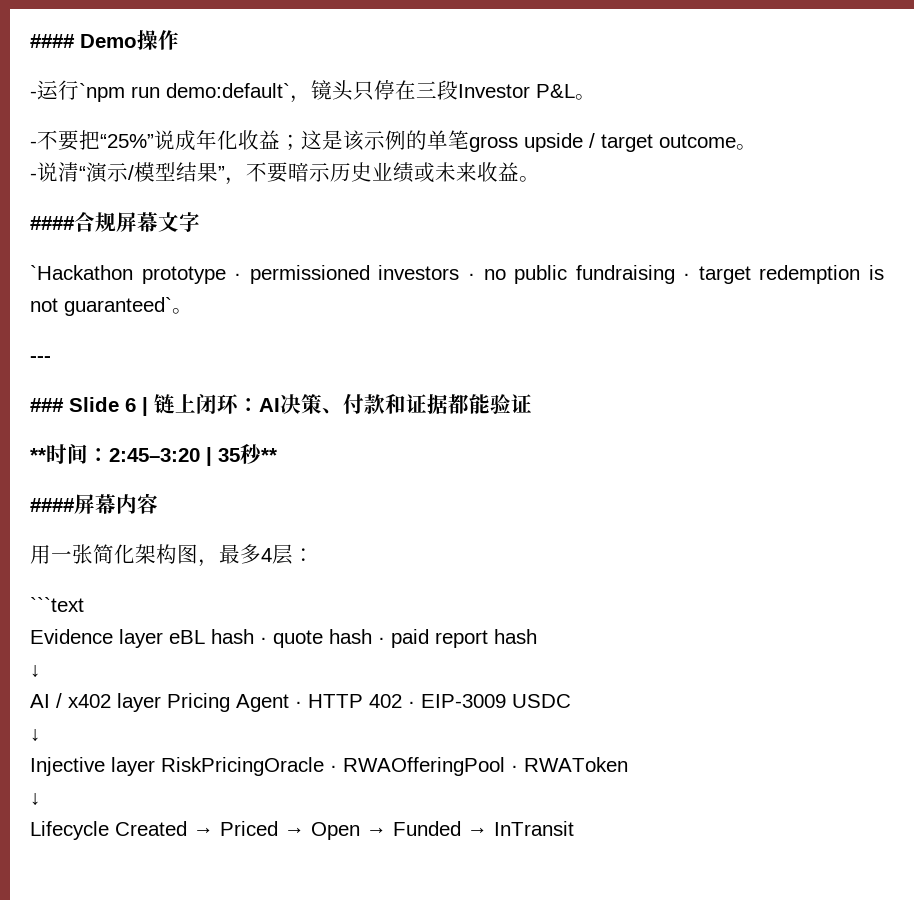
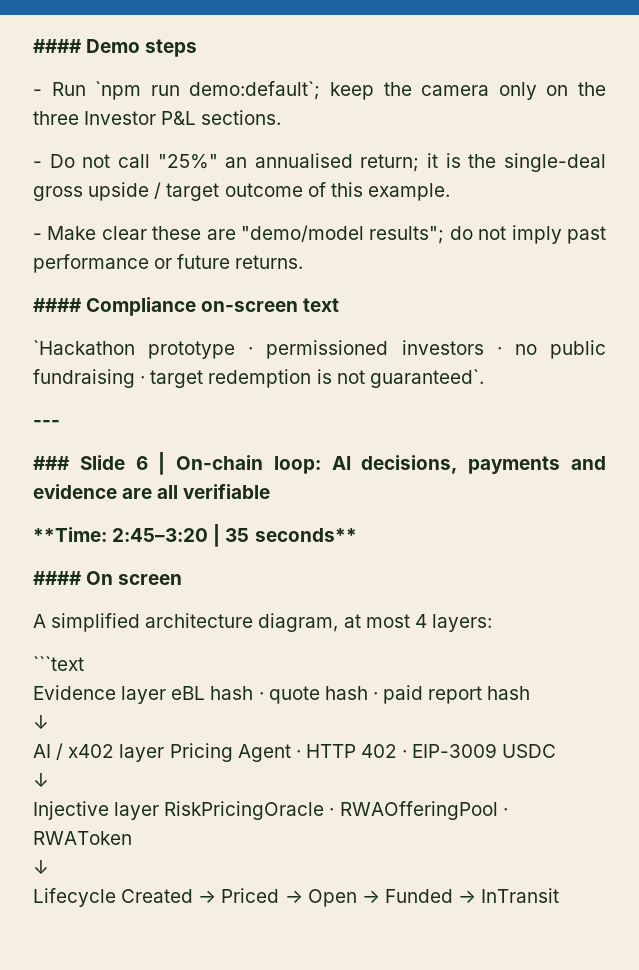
[137,30,179,50] [30,80,79,100] 操作 // -运行 -> [145,39,198,57] [33,82,86,96] steps // - Run
[166,80,458,103] demo:default`，镜头只停在三段 -> [189,81,607,100] [33,111,79,125] demo:default`; keep the camera only on the three
[575,94,596,100] [30,130,469,151] 。 // -不要把“25%”说成年化收益；这是该示例的单笔 -> [201,110,282,125] [33,153,606,172] sections. // - Do not call "25%" an annualised return; it is the single-deal
[736,144,757,150] [30,162,540,185] [30,212,200,232] 。 // -说清“演示/模型结果”，不要暗示历史业绩或未来收益。 // ####合规屏幕文字 -> [307,182,450,201] [33,225,606,244] [33,254,304,273] [33,297,340,316] of this example. // - Make clear these are "demo/model results"; do not imply past performance or future returns. // #### Compliance on-screen text
[64,297,193,316] guaranteed`。 -> [369,369,484,388] guaranteed`.
[154,393,532,414] [30,444,109,464] 链上闭环：AI决策、付款和证据都能验证 // **时间： -> [176,455,606,474] [33,484,271,499] [33,527,107,542] On-chain loop: AI decisions, payments and evidence are all verifiable // **Time:
[240,444,277,464] [30,493,158,514] [30,544,314,567] 秒** // ####屏幕内容 // 用一张简化架构图，最多4层： -> [254,528,357,542] [33,571,183,585] [33,613,492,632] seconds** // #### On screen // A simplified architecture diagram, at most 4 layers:

